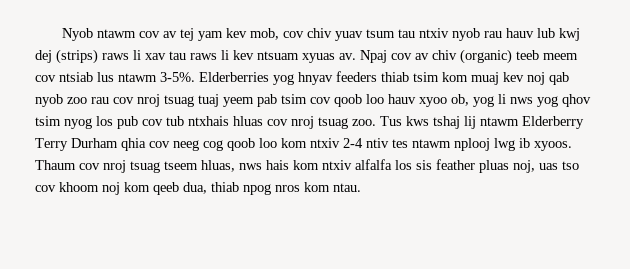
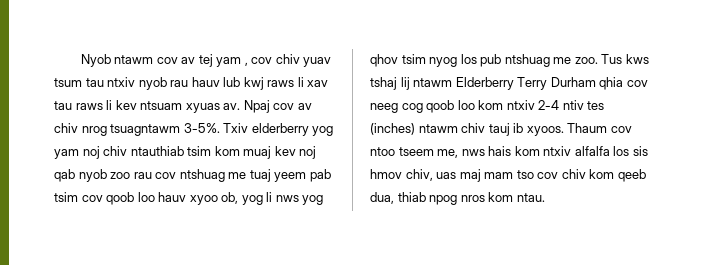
[226,28,280,40] kev mob, -> [244,62,248,66] ,
[35,49,98,64] dej (strips) -> (264, 83) none
[460,49,578,64] [35,71,409,85] (organic) teeb meem cov ntsiab lus ntawm 3-5%. Elderberries yog hnyav feeders thiab -> [81,123,334,136] [54,146,184,159] nrog tsuagntawm 3-5%. Txiv elderberry yog yam noj chiv ntauthiab
[137,94,194,107] nroj tsuag -> [179,169,247,182] ntshuag me
[142,116,348,129] cov tub ntxhais hluas cov nroj tsuag -> [504,54,572,67] ntshuag me
[412,138,572,151] [35,160,235,173] ntawm nplooj lwg ib xyoos. Thaum cov nroj tsuag tseem hluas, -> [370,123,632,136] [370,147,459,158] (inches) ntawm chiv tauj ib xyoos. Thaum cov ntoo tseem me,
[436,159,579,173] [35,182,120,195] feather pluas noj, uas tso cov khoom noj -> [370,169,586,182] hmov chiv, uas maj mam tso cov chiv

